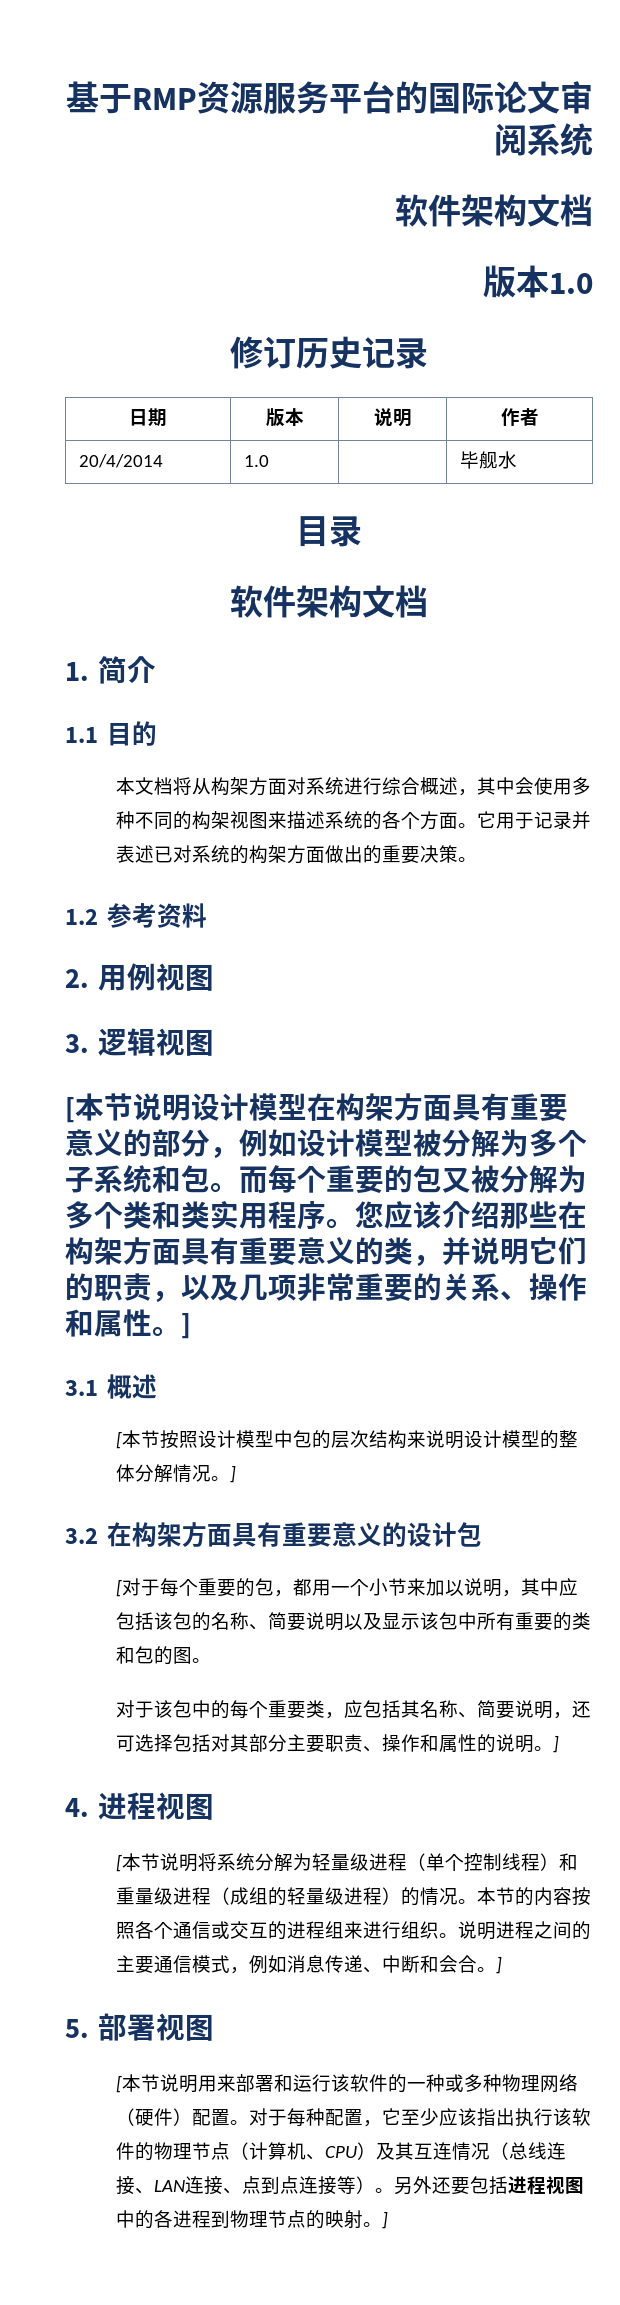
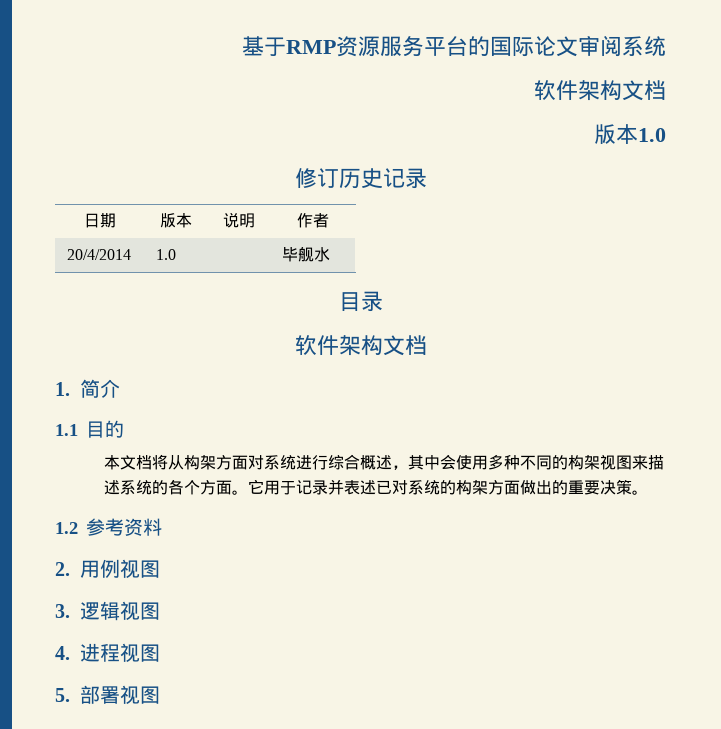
[65,1093,568,1123] [65,1129,587,1159] [65,1165,587,1194] [65,1201,587,1230] [65,1237,587,1267] [65,1273,587,1303] [65,1309,191,1339] [65,1374,158,1399] [116,1430,579,1449] [116,1464,237,1483] [65,1522,483,1547] [116,1578,579,1597] [116,1612,592,1631] [116,1646,212,1665] [116,1700,592,1719] [116,1734,560,1753] [65,1792,215,1820] [116,1853,579,1872] [116,1887,592,1906] [116,1921,592,1940] [116,1955,503,1974] [65,2013,215,2041] [116,2074,579,2093] [116,2108,592,2127] [116,2142,567,2161] [116,2176,585,2195] [116,2210,389,2229] [本节说明设计模型在构架方面具有重要意义的部分，例如设计模型被分解为多个子系统和包。而每个重要的包又被分解为多个类和类实用程序。您应该介绍那些在构架方面具有重要意义的类，并说明它们的职责，以及几项非常重要的关系、操作和属性。] // 3.1概述 // [本节按照设计模型中包的层次结构来说明设计模型的整体分解情况。] // 3.2在构架方面具有重要意义的设计包 // [对于每个重要的包，都用一个小节来加以说明，其中应包括该包的名称、简要说明以及显示该包中所有重要的类和包的图。 // 对于该包中的每个重要类，应包括其名称、简要说明，还可选择包括对其部分主要职责、操作和属性的说明。] // 4.进程视图 // [本节说明将系统分解为轻量级进程（单个控制线程）和重量级进程（成组的轻量级进程）的情况。本节的内容按照各个通信或交互的进程组来进行组织。说明进程之间的主要通信模式，例如消息传递、中断和会合。] // 5.部署视图 // [本节说明用来部署和运行该软件的一种或多种物理网络（硬件）配置。对于每种配置，它至少应该指出执行该软件的物理节点（计算机、CPU）及其互连情况（总线连接、LAN连接、点到点连接等）。另外还要包括进程视图中的各进程到物理节点的映射。] -> [55,643,160,663] [55,685,160,705] 4.进程视图 // 5.部署视图

